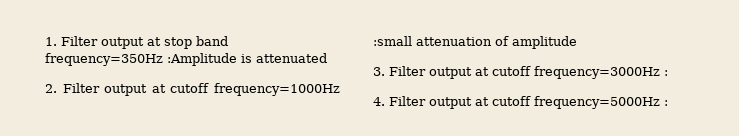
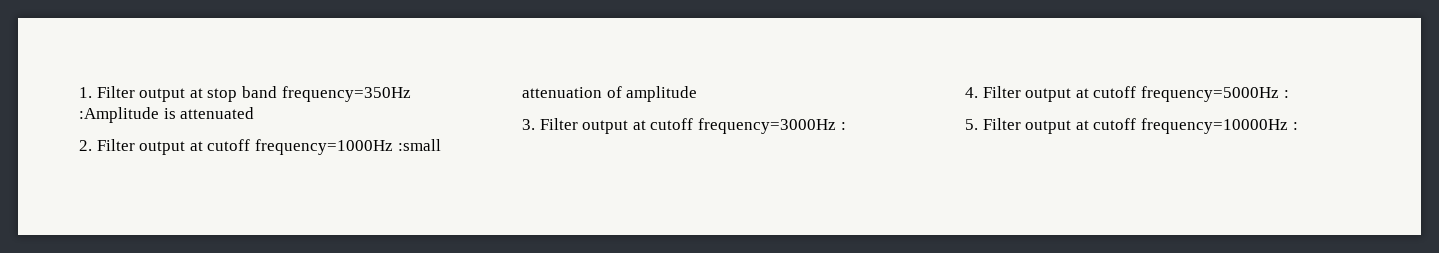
(668, 103) none -> [965,118,1298,134] // 5. Filter output at cutoff frequency=10000Hz :

